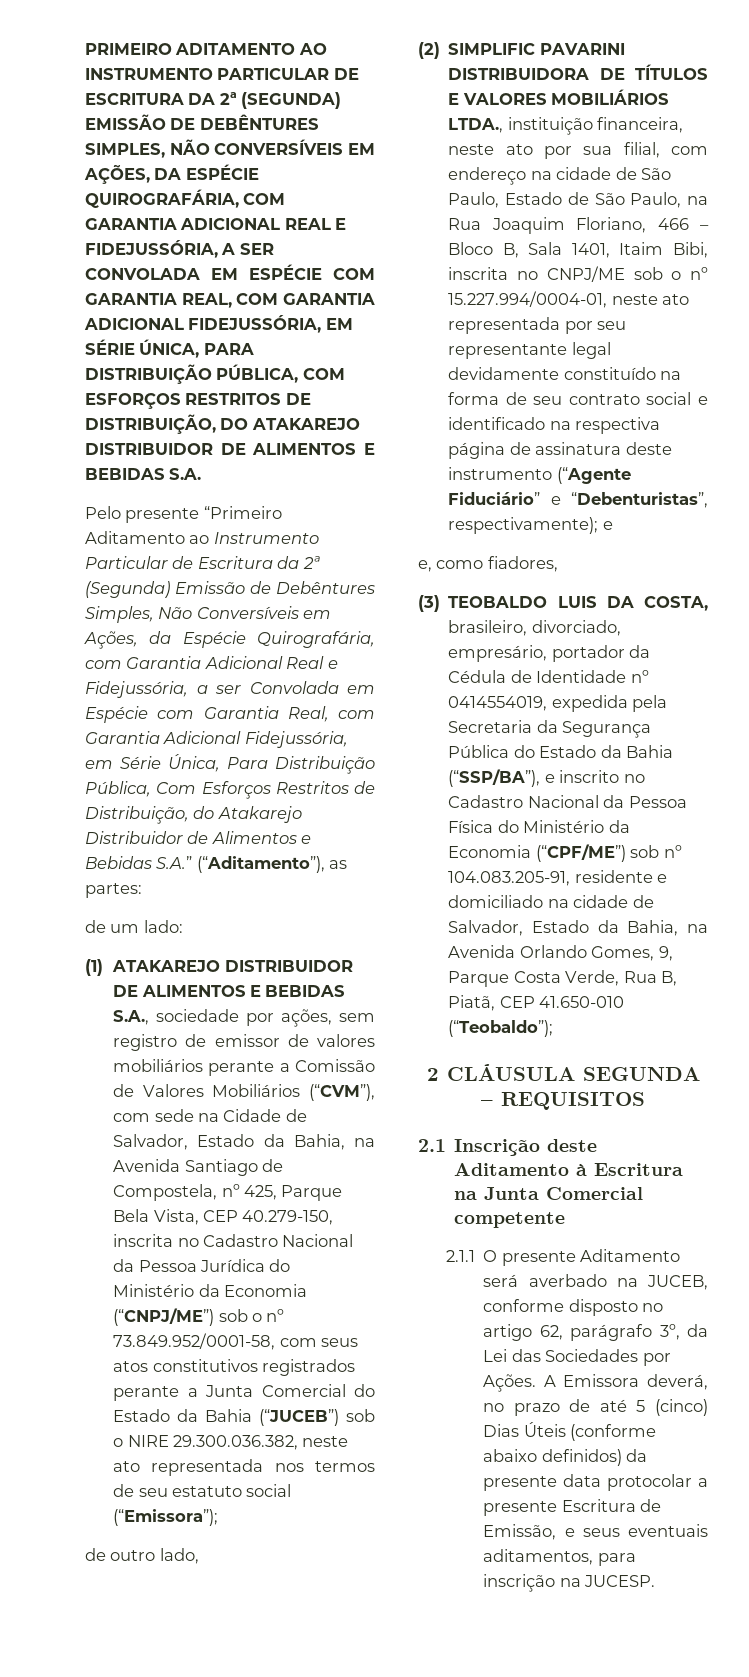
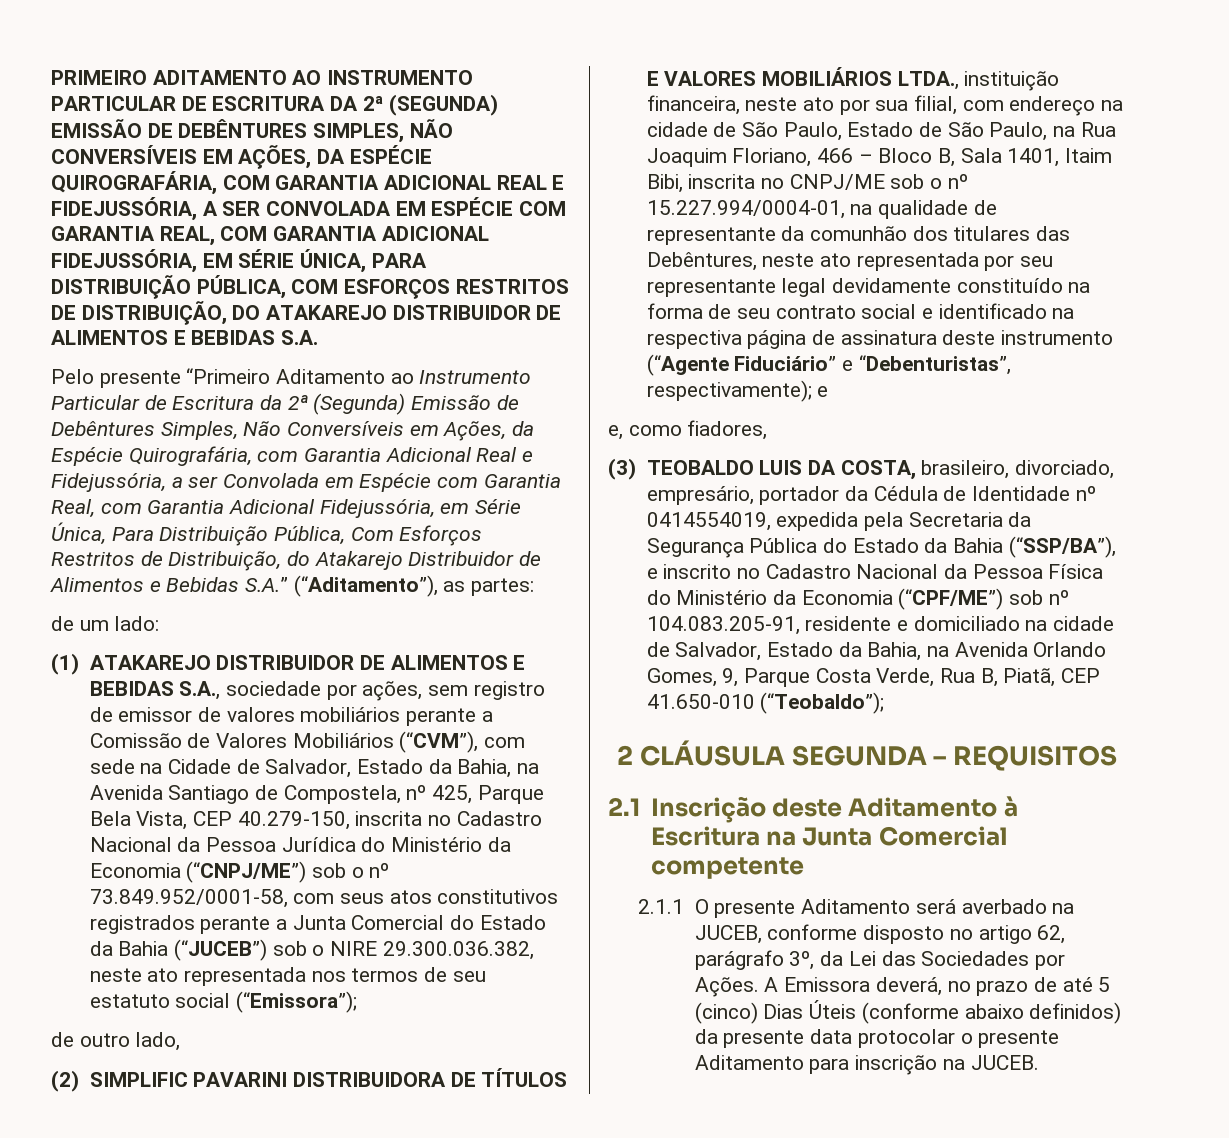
(608, 299) none -> [850,200,997,219] [646,226,1070,245] [646,252,757,271] na qualidade de representante da comunhão dos titulares das Debêntures,
[698,1478,708,1487] [483,1499,662,1516] [483,1524,708,1540] [483,1549,594,1565] a presente Escritura de Emissão, e seus eventuais aditamentos, -> [960,1030,1060,1048] [694,1055,804,1070] o presente Aditamento
[584,1575,656,1587] JUCESP. -> [970,1055,1039,1070] JUCEB.

